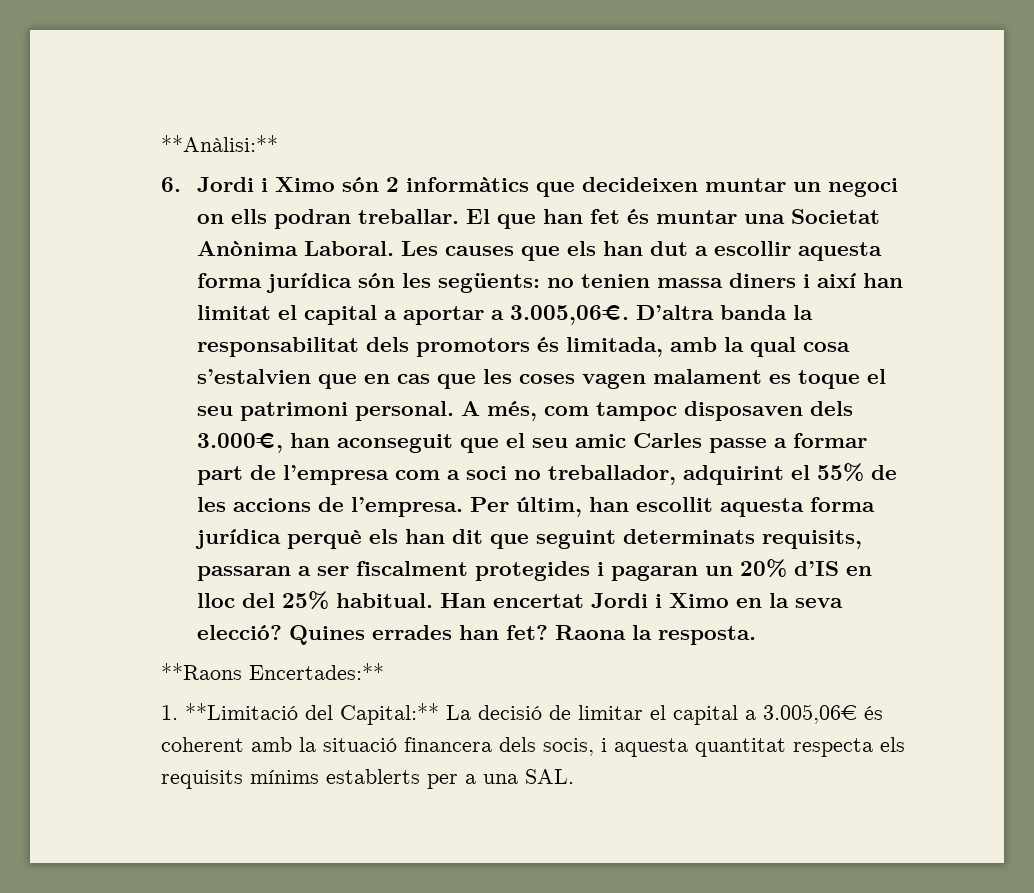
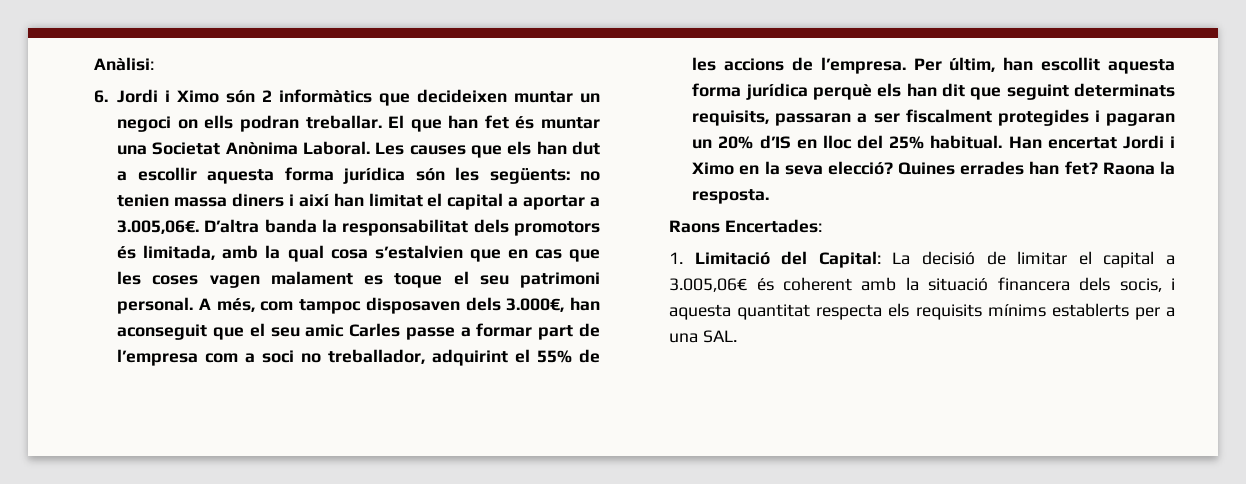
[160,135,278,152] **Anàlisi:** -> [94,57,155,71] Anàlisi:
[160,663,384,680] **Raons Encertades:** -> [669,219,822,233] Raons Encertades:
[184,703,439,725] **Limitació del Capital:** -> [694,251,881,268] Limitació del Capital:

